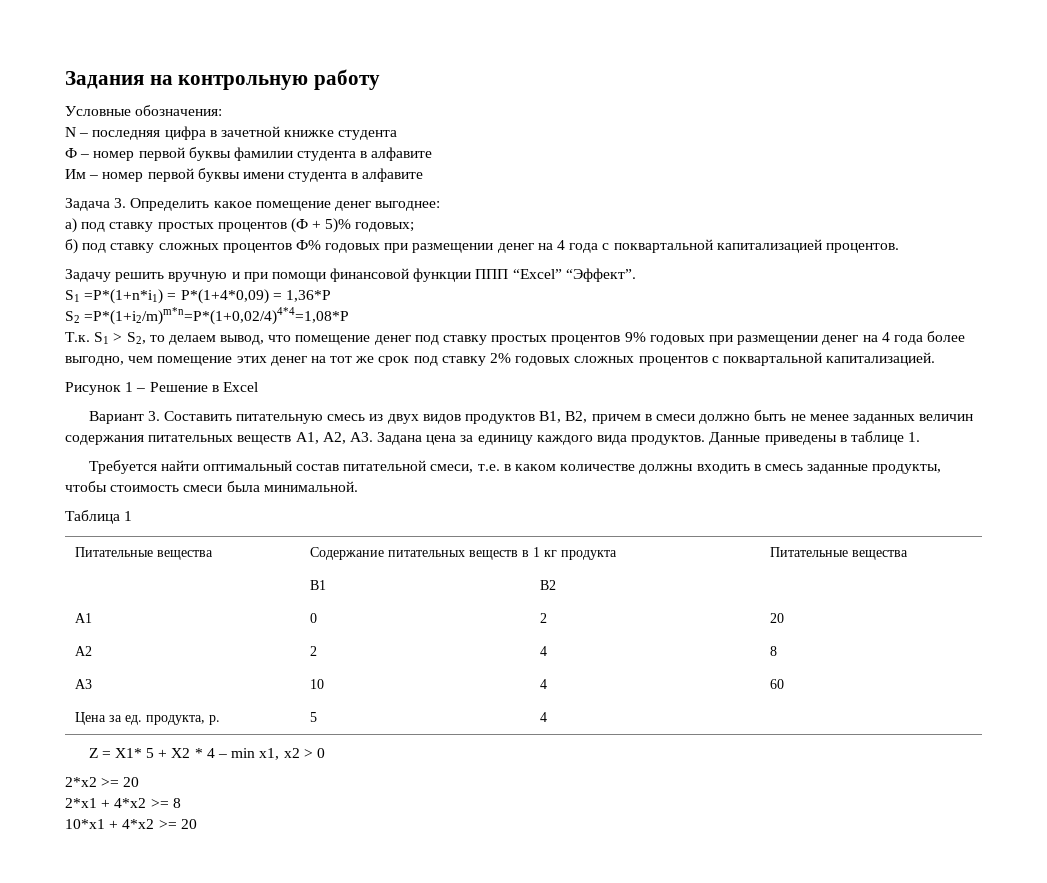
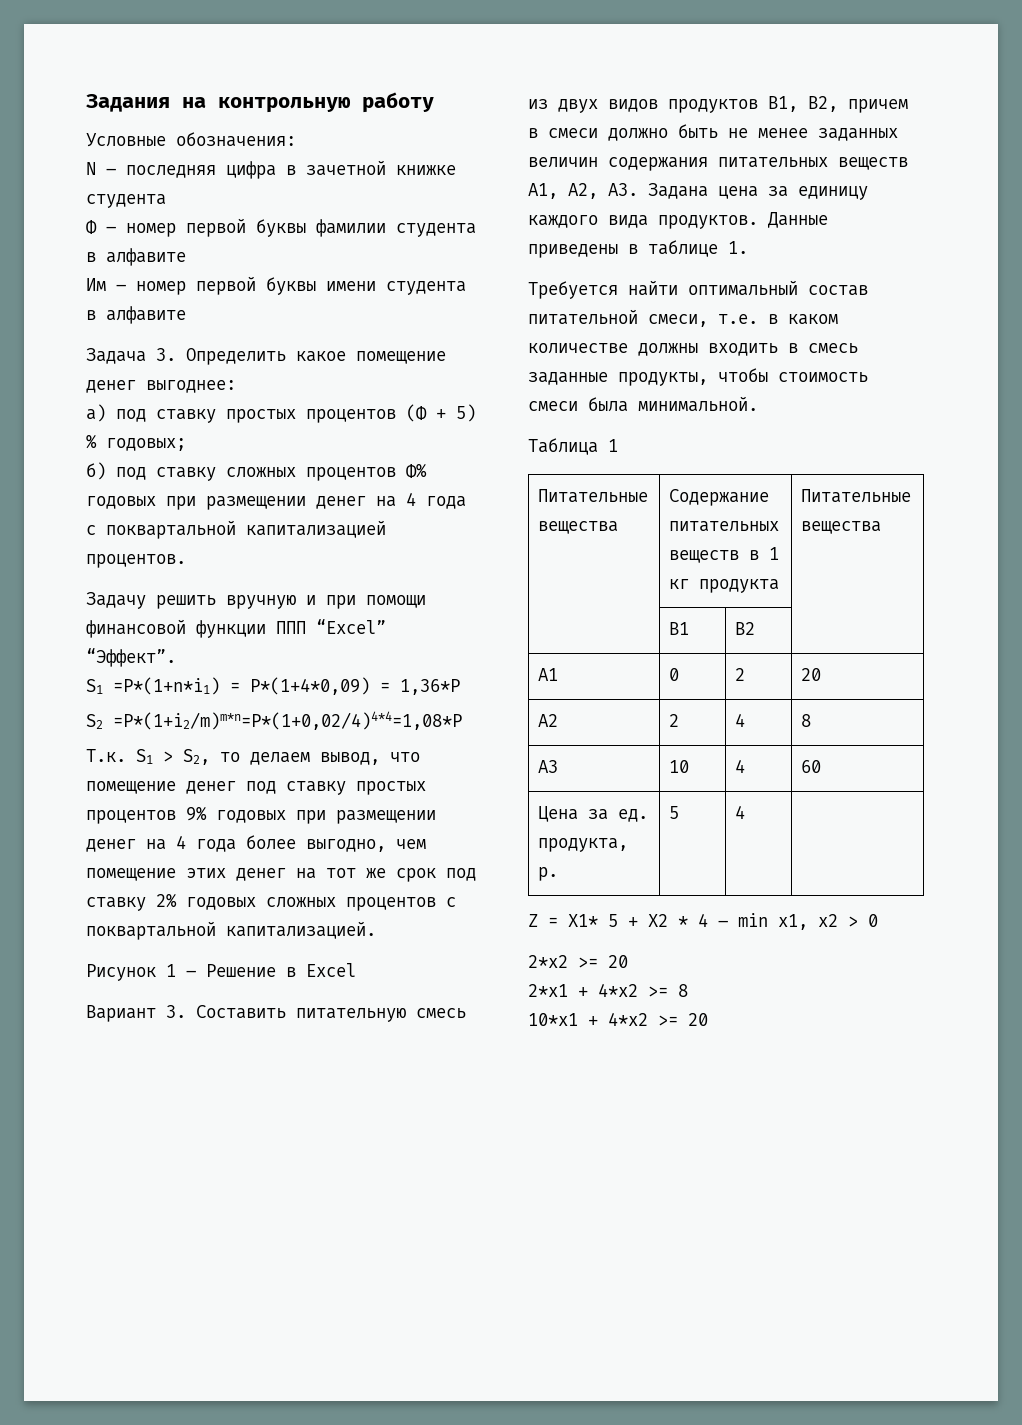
[325,218,352,233] 5)% -> [456,404,476,422] [86,434,97,449] 5) %

